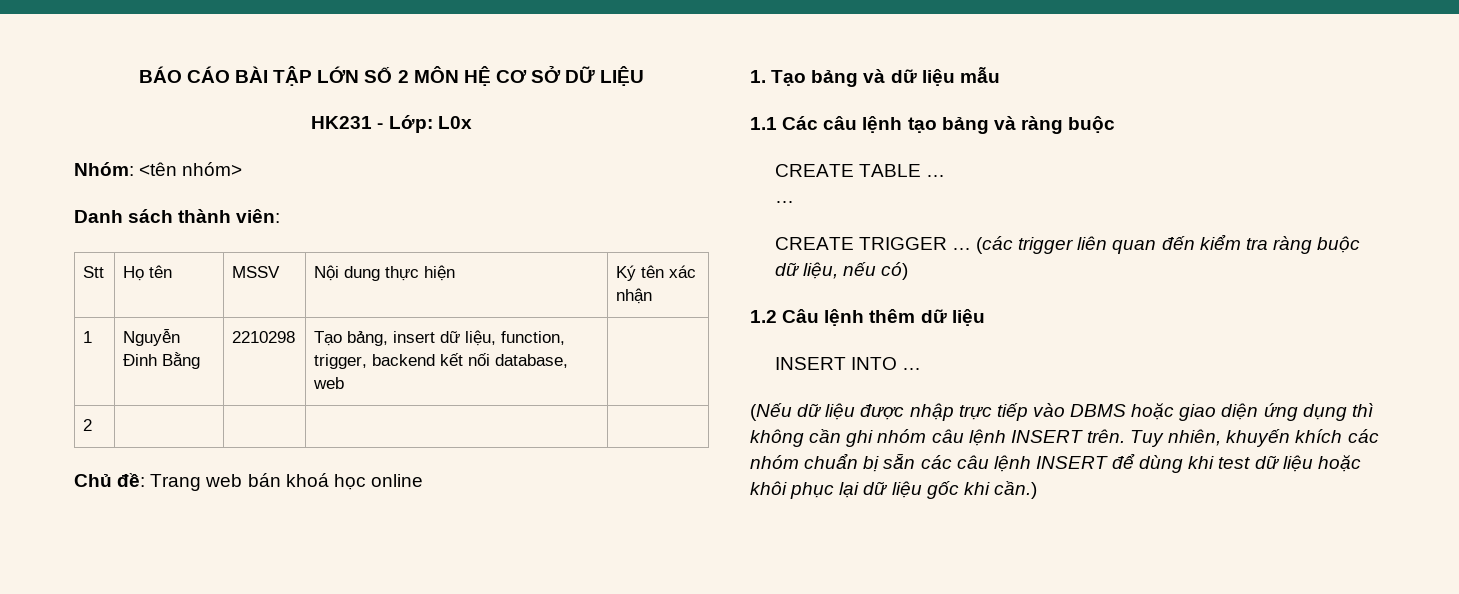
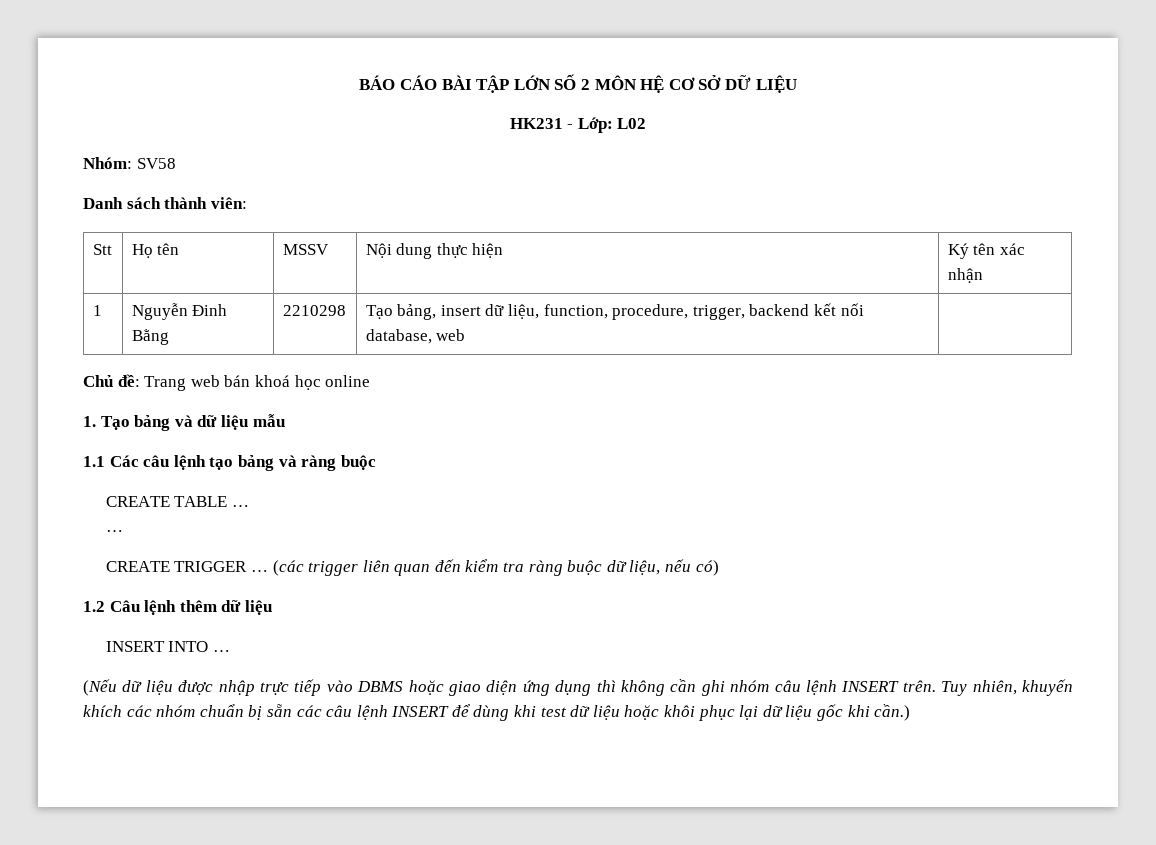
[437,116,472,129] L0x -> [617,118,647,129] L02
[139,162,243,176] <tên nhóm> -> [136,158,176,169] SV58
(566, 338) none -> [612,304,689,320] procedure,
[83,419,93,431] // 2 | | | | -> (466, 335) none

